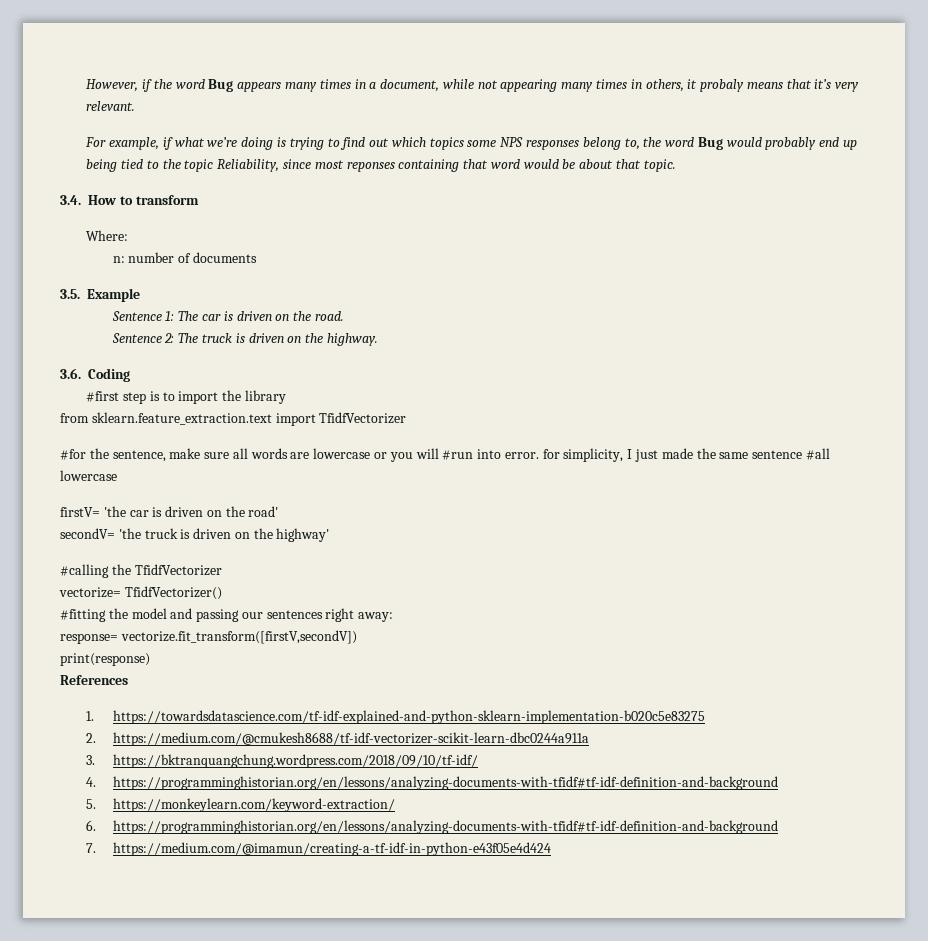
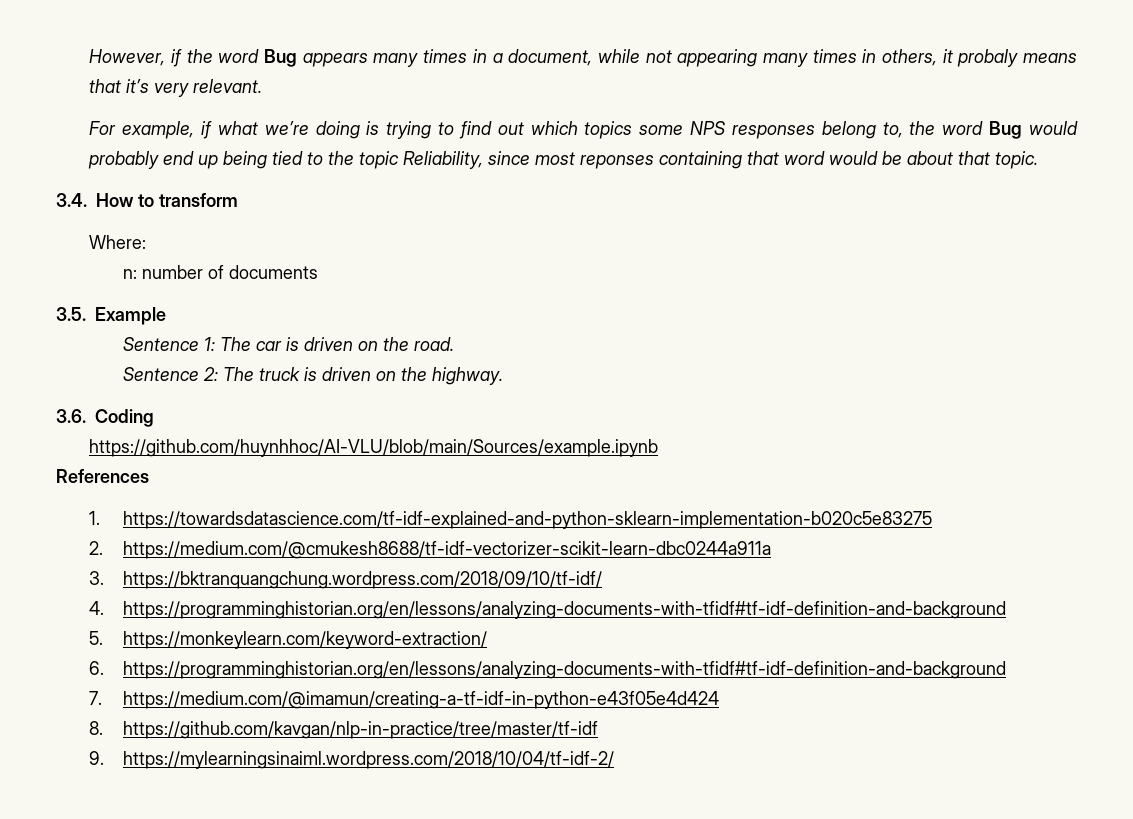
[86,390,287,404] [60,412,407,426] [60,448,830,462] [60,470,117,481] [60,506,279,517] [60,528,330,542] [60,564,222,578] [59,586,222,600] [60,608,394,622] [60,630,357,644] [60,653,150,666] #first step is to import the library // from sklearn.feature_extraction.text import TfidfVectorizer // #for the sentence, make sure all words are lowercase or you will #run into error. for simplicity, I just made the same sentence #all lowercase // firstV= 'the car is driven on the road' // secondV= 'the truck is driven on the highway' // #calling the TfidfVectorizer // vectorize= TfidfVectorizer() // #fitting the model and passing our sentences right away: // response= vectorize.fit_transform([firstV,secondV]) // print(response) -> [89,439,659,457] https://github.com/huynhhoc/AI-VLU/blob/main/Sources/example.ipynb
(551, 849) none -> [89,721,598,739] [89,751,614,769] // 8. https://github.com/kavgan/nlp-in-practice/tree/master/tf-idf // 9. https://mylearningsinaiml.wordpress.com/2018/10/04/tf-idf-2/

